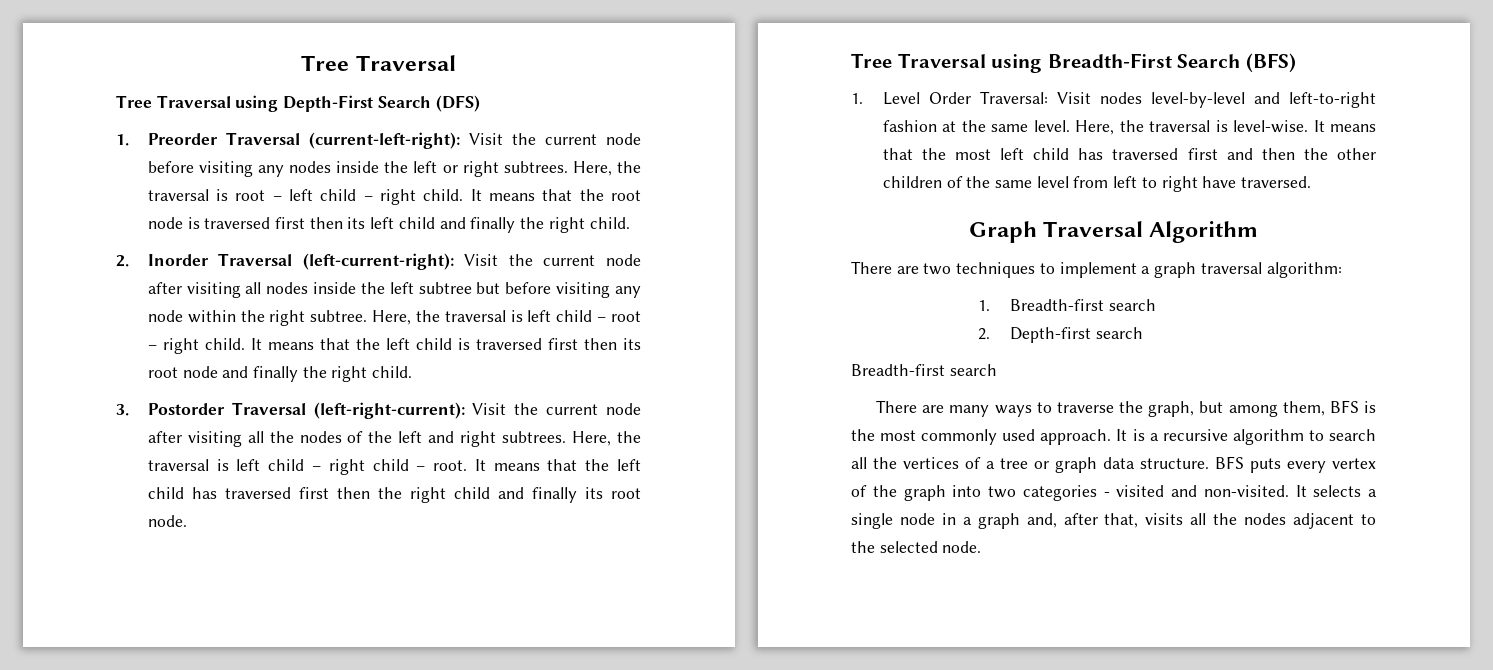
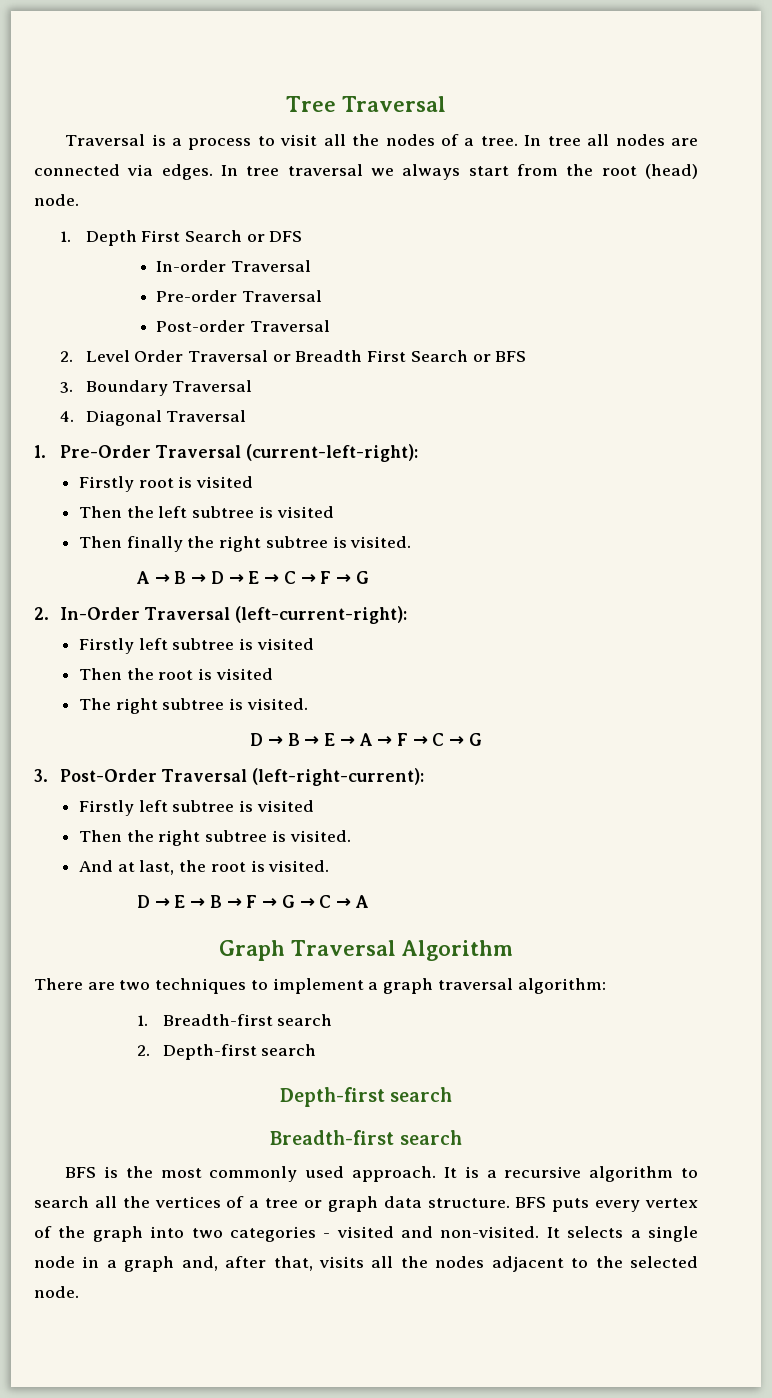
[116,95,480,112] [116,132,641,149] [147,161,641,177] [147,189,642,205] [147,217,630,233] [116,253,641,270] [147,282,641,298] [147,310,641,326] [147,338,641,354] [147,366,413,382] [116,402,642,419] [147,431,641,447] [147,459,641,475] [147,487,641,503] [147,515,187,527] [851,53,1296,73] [851,91,1376,108] [882,120,1376,135] [882,148,1376,160] [882,176,1312,192] Tree Traversal using Depth-First Search (DFS) // 1. Preorder Traversal (current-left-right): Visit the current node before visiting any nodes inside the left or right subtrees. Here, the traversal is root – left child – right child. It means that the root node is traversed first then its left child and finally the right child. // 2. Inorder Traversal (left-current-right): Visit the current node after visiting all nodes inside the left subtree but before visiting any node within the right subtree. Here, the traversal is left child – root – right child. It means that the left child is traversed first then its root node and finally the right child. // 3. Postorder Traversal (left-right-current): Visit the current node after visiting all the nodes of the left and right subtrees. Here, the traversal is left child – right child – root. It means that the left child has traversed first then the right child and finally its root node. // Tree Traversal using Breadth-First Search (BFS) // 1. Level Order Traversal: Visit nodes level-by-level and left-to-right fashion at the same level. Here, the traversal is level-wise. It means that the most left child has traversed first and then the other children of the same level from left to right have traversed. -> [65,134,698,150] [34,164,699,180] [34,194,79,206] [59,230,303,246] [156,260,311,272] [156,290,322,302] [156,320,330,332] [59,350,527,362] [59,380,253,396] [59,410,247,426] [34,444,419,462] [79,476,254,492] [79,506,334,518] [79,536,412,552] [136,571,369,584] [34,606,408,624] [79,638,314,654] [79,668,273,680] [79,698,308,714] [250,733,482,746] [34,768,425,786] [79,800,314,816] [79,830,351,846] [79,860,330,875] [137,895,369,908] Traversal is a process to visit all the nodes of a tree. In tree all nodes are connected via edges. In tree traversal we always start from the root (head) node. // 1. Depth First Search or DFS // In-order Traversal // Pre-order Traversal // Post-order Traversal // 2. Level Order Traversal or Breadth First Search or BFS // 3. Boundary Traversal // 4. Diagonal Traversal // 1. Pre-Order Traversal (current-left-right): // Firstly root is visited // Then the left subtree is visited // Then finally the right subtree is visited. // A → B → D → E → C → F → G // 2. In-Order Traversal (left-current-right): // Firstly left subtree is visited // Then the root is visited // The right subtree is visited. // D → B → E → A → F → C → G // 3. Post-Order Traversal (left-right-current): // Firstly left subtree is visited // Then the right subtree is visited. // And at last, the root is visited. // D → E → B → F → G → C → A
[851,364,997,376] [876,400,1325,417] // Breadth-first search // There are many ways to traverse the graph, but among them, -> [279,1087,453,1107] [270,1130,462,1145] // Depth-first search // Breadth-first search //

